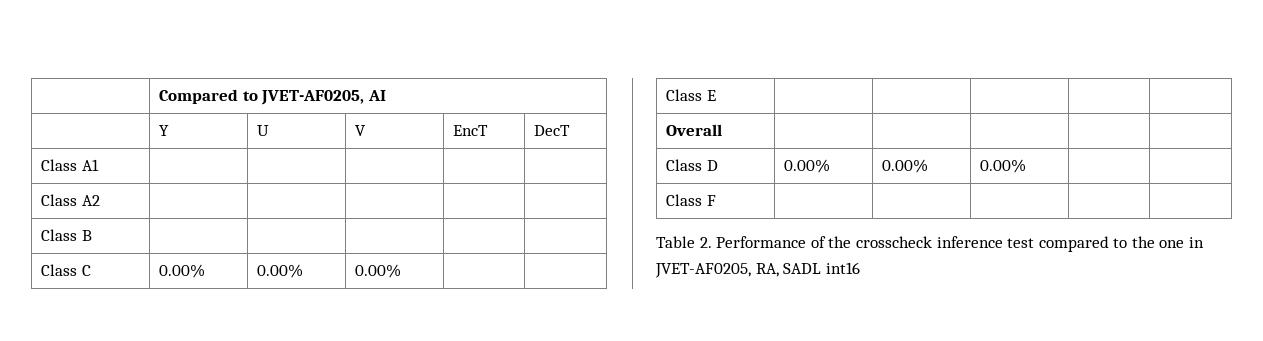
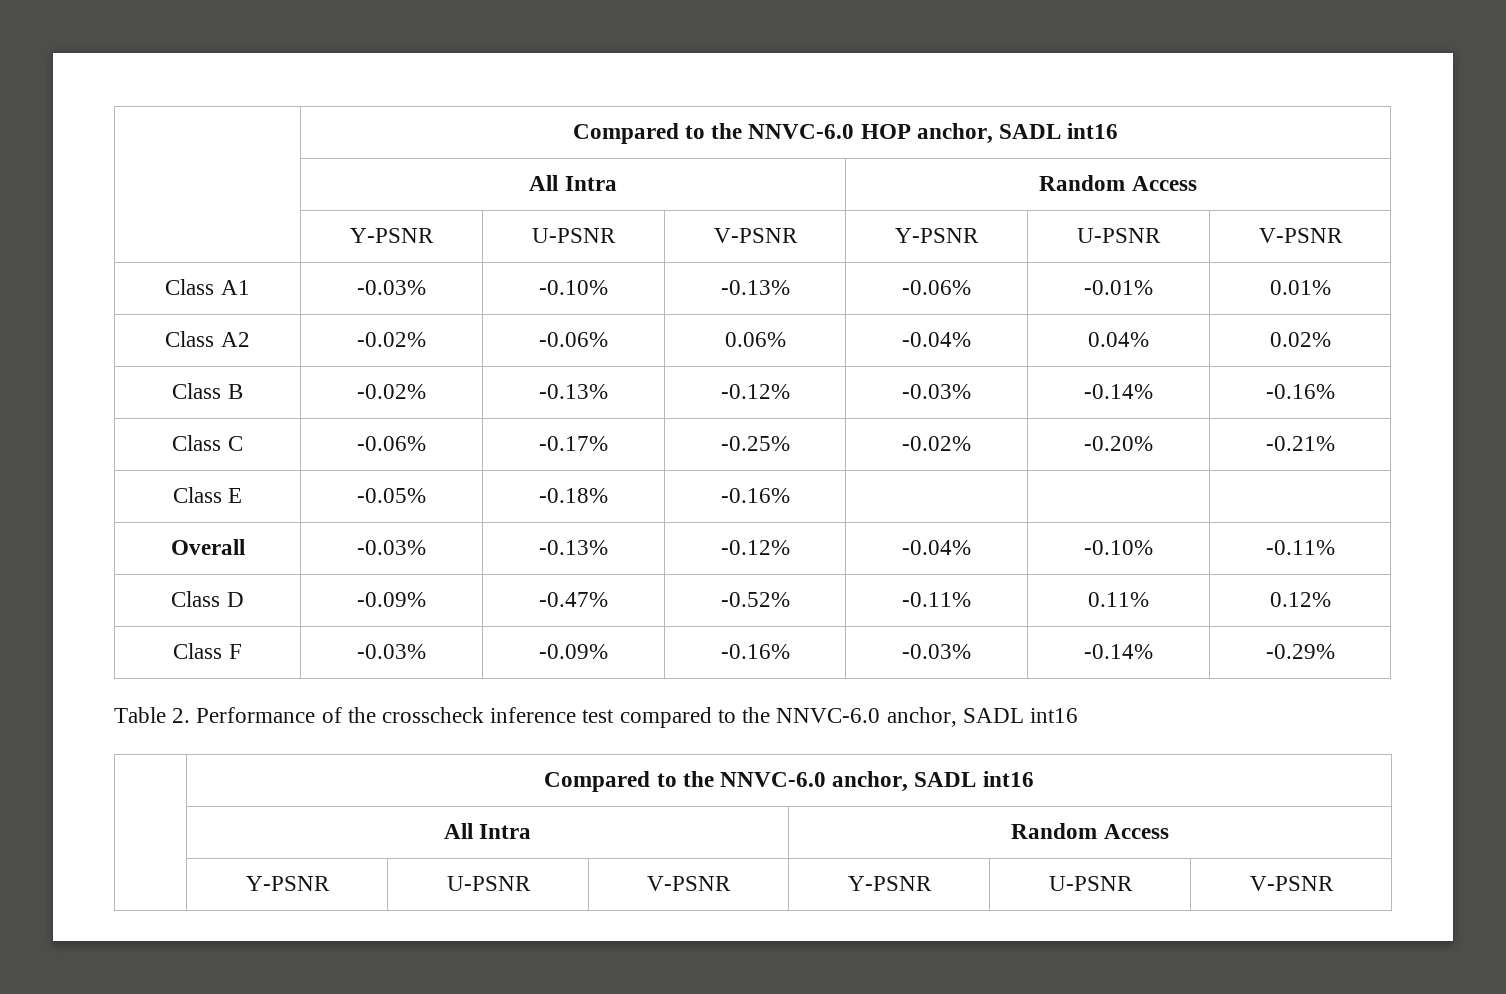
[159,89,386,105] [159,125,170,136] [257,125,270,136] [355,125,367,136] [453,125,489,136] [534,125,571,136] [41,159,99,171] [41,194,100,206] [41,229,92,241] [41,264,91,276] [159,264,206,278] [257,264,304,278] [355,264,402,278] [666,89,716,101] [666,124,723,136] [666,159,718,171] [784,159,831,173] [882,159,929,173] [980,159,1027,173] [666,194,716,206] | Compared to JVET-AF0205, AI // | Y | U | V | EncT | DecT // Class A1 | | | | | // Class A2 | | | | | // Class B | | | | | // Class C | 0.00% | 0.00% | 0.00% | | // Class E | | | | | // Overall | | | | | // Class D | 0.00% | 0.00% | 0.00% | | // Class F | | | | | -> [572,123,1119,144] [529,175,617,191] [1039,175,1197,191] [350,228,434,243] [532,228,616,243] [713,228,798,243] [895,228,979,243] [1077,228,1161,243] [1258,228,1343,243] [165,279,250,295] [357,280,426,295] [539,280,608,295] [720,280,790,295] [902,280,971,295] [1084,280,1153,295] [1269,280,1331,295] [165,331,250,347] [357,332,426,347] [539,332,608,347] [724,332,786,347] [902,332,971,347] [1088,332,1149,347] [1269,332,1331,347] [172,383,243,399] [357,384,426,399] [539,384,608,399] [720,384,790,399] [902,384,971,399] [1084,384,1153,399] [1265,384,1335,399] [172,435,243,451] [357,436,426,451] [539,436,608,451] [720,436,790,451] [902,436,971,451] [1084,436,1153,451] [1265,436,1335,451] [172,487,243,503] [357,488,426,503] [539,488,608,503] [720,488,790,503] [170,539,245,555] [357,540,426,555] [539,540,608,555] [720,540,790,555] [902,540,971,555] [1084,540,1153,555] [1265,540,1335,555] [171,591,244,607] [357,592,426,607] [539,592,608,607] [720,592,790,607] [902,592,971,607] [1088,592,1149,607] [1269,592,1331,607] [173,643,242,659] [357,644,426,659] [539,644,608,659] [720,644,790,659] [902,644,971,659] [1084,644,1153,659] [1265,644,1335,659] | Compared to the NNVC-6.0 HOP anchor, SADL int16 // | All Intra | Random Access // | Y-PSNR | U-PSNR | V-PSNR | Y-PSNR | U-PSNR | V-PSNR // Class A1 | -0.03% | -0.10% | -0.13% | -0.06% | -0.01% | 0.01% // Class A2 | -0.02% | -0.06% | 0.06% | -0.04% | 0.04% | 0.02% // Class B | -0.02% | -0.13% | -0.12% | -0.03% | -0.14% | -0.16% // Class C | -0.06% | -0.17% | -0.25% | -0.02% | -0.20% | -0.21% // Class E | -0.05% | -0.18% | -0.16% | | | // Overall | -0.03% | -0.13% | -0.12% | -0.04% | -0.10% | -0.11% // Class D | -0.09% | -0.47% | -0.52% | -0.11% | 0.11% | 0.12% // Class F | -0.03% | -0.09% | -0.16% | -0.03% | -0.14% | -0.29%
[1159,237,1205,248] [655,262,860,278] one in JVET-AF0205, RA, SADL int16 -> [776,707,1078,727] [544,771,1034,792] [443,823,532,839] [1011,823,1169,839] [245,876,330,891] [446,876,531,891] [647,876,731,891] [847,876,932,891] [1048,876,1133,891] [1249,876,1334,891] NNVC-6.0 anchor, SADL int16 // | Compared to the NNVC-6.0 anchor, SADL int16 // | All Intra | Random Access // | Y-PSNR | U-PSNR | V-PSNR | Y-PSNR | U-PSNR | V-PSNR

